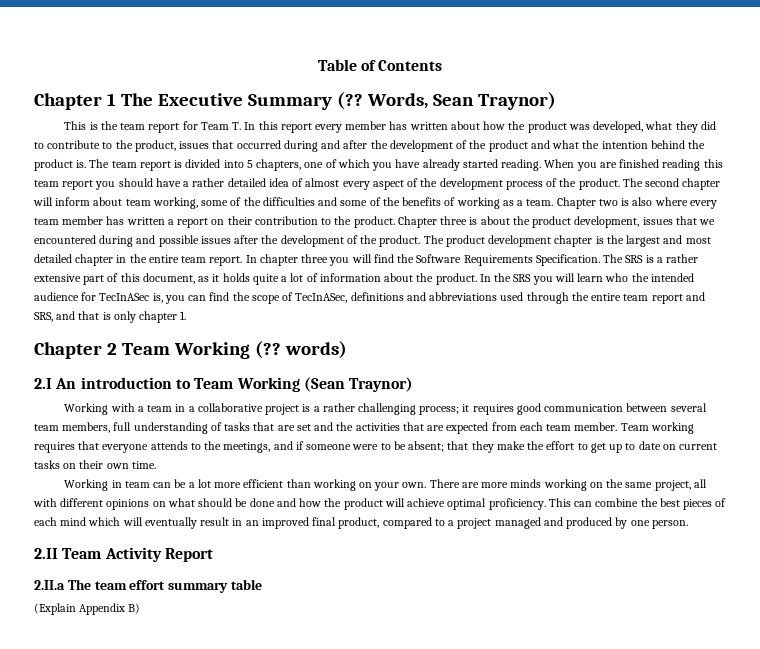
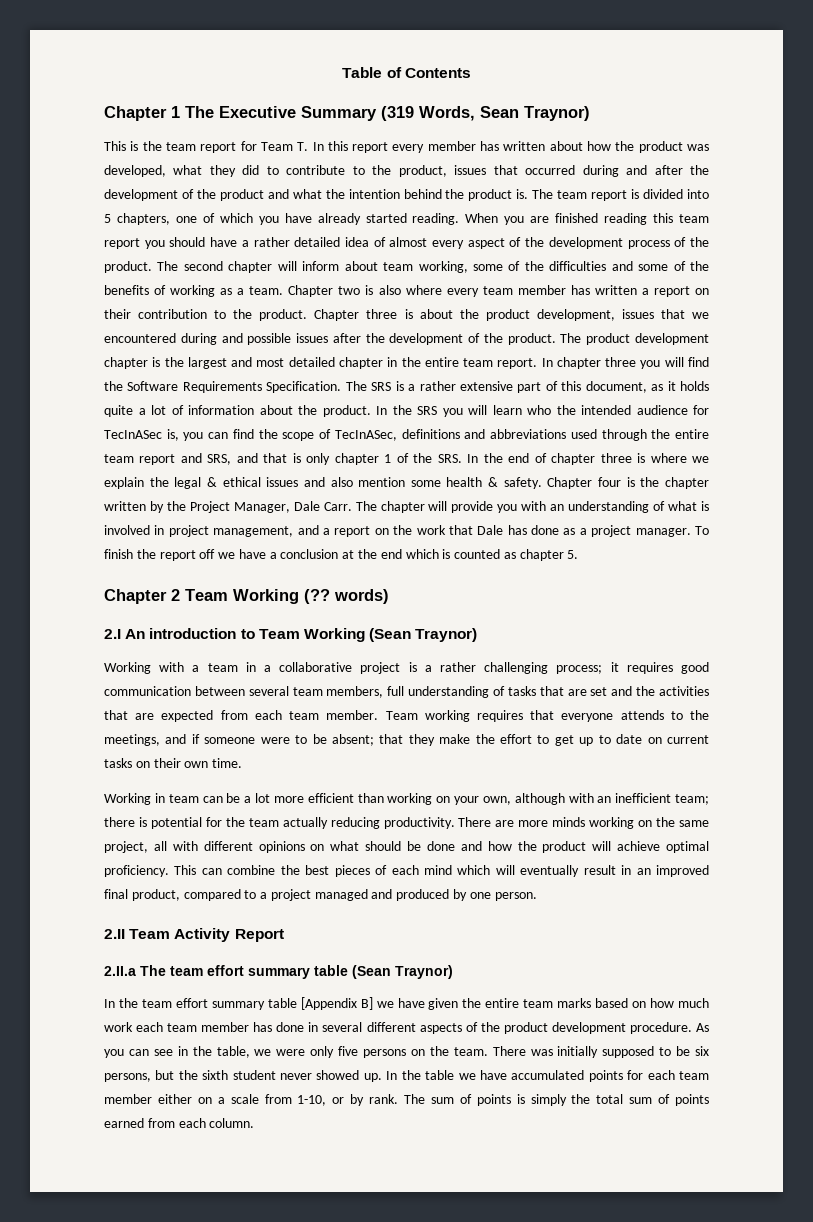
[336,92,363,110] (?? -> [381,106,414,121] (319
[180,311,187,320] 1. -> [384,453,710,465] [104,477,709,489] [104,501,710,513] [104,525,710,537] [104,549,579,561] 1 of the SRS. In the end of chapter three is where we explain the legal & ethical issues and also mention some health & safety. Chapter four is the chapter written by the Project Manager, Dale Carr. The chapter will provide you with an understanding of what is involved in project management, and a report on the work that Dale has done as a project manager. To finish the report off we have a conclusion at the end which is counted as chapter 5.
[402,482,427,488] own. -> [482,793,709,805] [104,817,455,829] own, although with an inefficient team; there is potential for the team actually reducing productivity.
[34,603,141,615] // (Explain Appendix B) -> [352,965,453,979] [104,997,710,1010] [104,1022,709,1034] [104,1046,709,1058] [104,1070,710,1082] [104,1094,709,1106] [104,1118,255,1128] (Sean Traynor) // In the team effort summary table [Appendix B] we have given the entire team marks based on how much work each team member has done in several different aspects of the product development procedure. As you can see in the table, we were only five persons on the team. There was initially supposed to be six persons, but the sixth student never showed up. In the table we have accumulated points for each team member either on a scale from 1-10, or by rank. The sum of points is simply the total sum of points earned from each column.

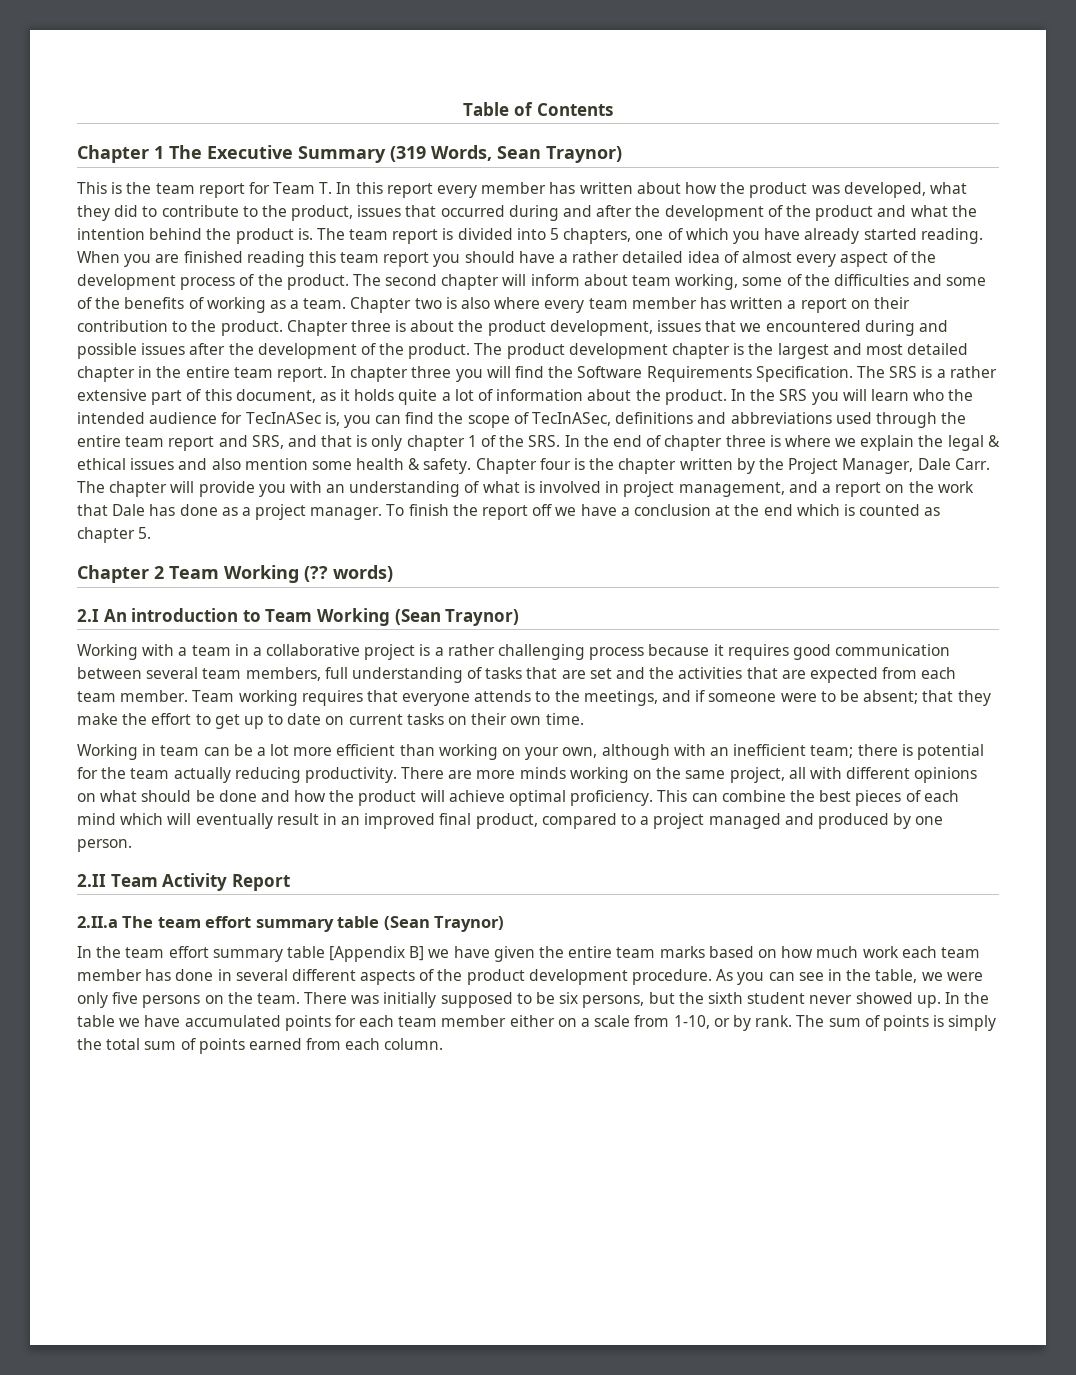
[556,665,603,674] process; -> [589,644,710,660] process because

